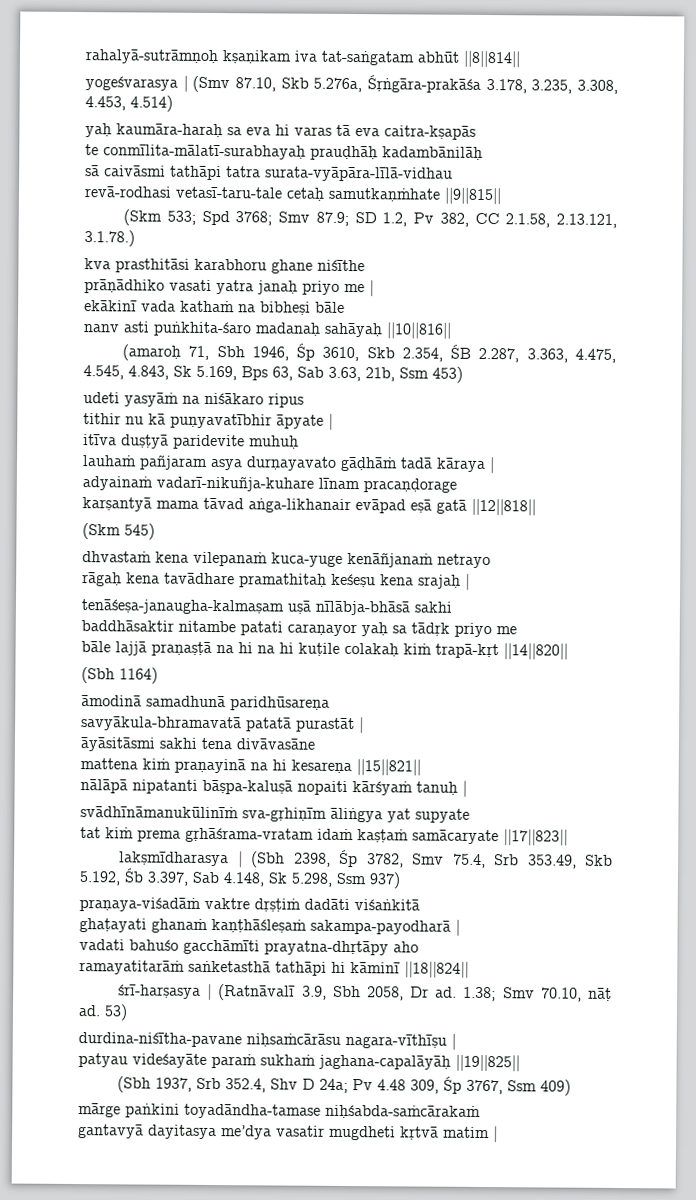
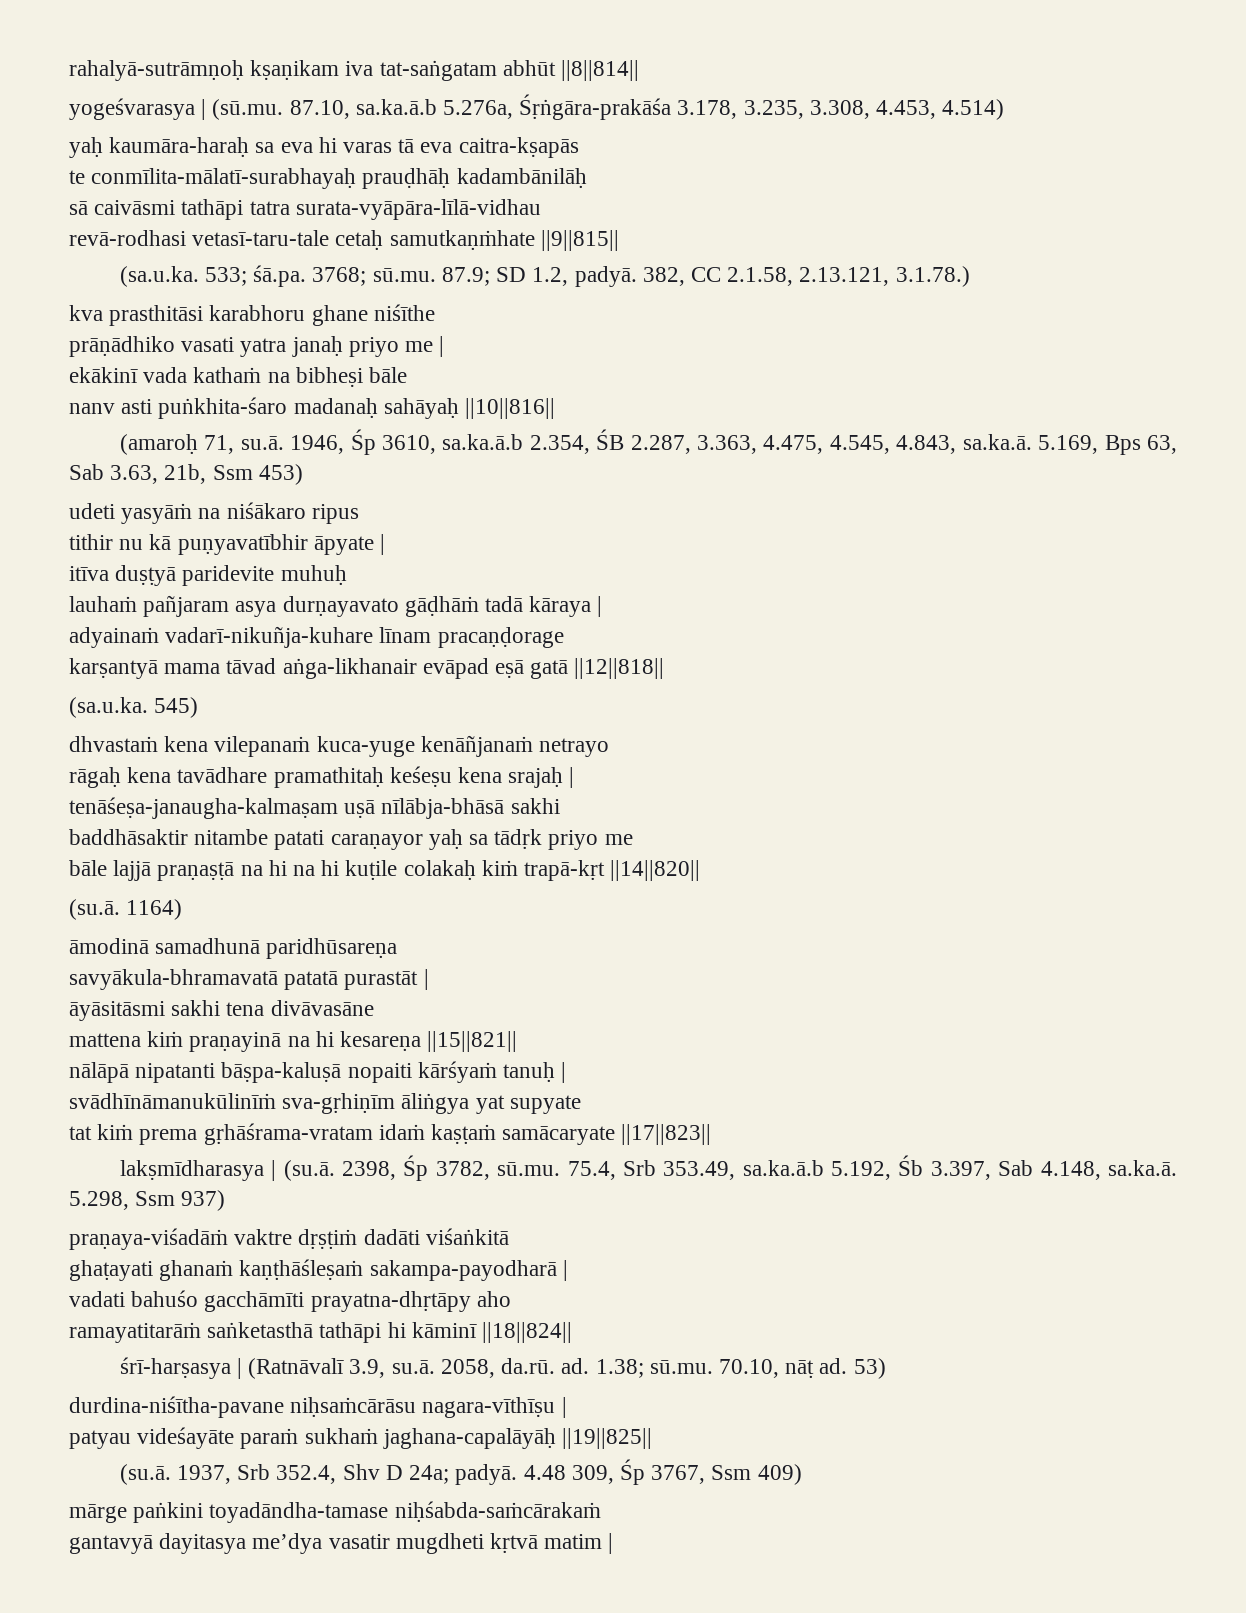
[192,75,309,93] (Smv 87.10, Skb -> [212,99,437,120] (sū.mu. 87.10, sa.ka.ā.b
[123,209,311,226] (Skm 533; Spd 3768; Smv -> [119,265,436,287] (sa.u.ka. 533; śā.pa. 3768; sū.mu.
[413,212,435,224] Pv -> [574,266,637,287] padyā.
[216,346,245,358] Sbh -> [240,436,284,450] su.ā.
[366,347,395,359] Skb -> [442,434,524,450] sa.ka.ā.b
[173,365,192,377] Sk -> [962,434,1032,450] sa.ka.ā.
[82,523,121,540] (Skm -> [69,697,148,718] (sa.u.ka.
[81,667,115,684] (Sbh -> [69,899,120,920] (su.ā.
[251,851,286,868] (Sbh -> [283,1160,335,1181] (su.ā.
[412,853,445,865] Smv -> [497,1162,561,1176] sū.mu.
[585,854,613,866] Skb -> [742,1160,824,1176] sa.ka.ā.b
[268,872,288,884] Sk -> [1108,1160,1178,1176] sa.ka.ā.
[332,985,430,1001] Sbh 2058, Dr -> [391,1358,556,1378] su.ā. 2058, da.rū.
[502,987,535,999] Smv -> [649,1360,713,1374] sū.mu.
[117,1076,152,1093] (Sbh -> [119,1464,171,1485] (su.ā.
[352,1079,374,1091] Pv -> [455,1464,518,1485] padyā.

